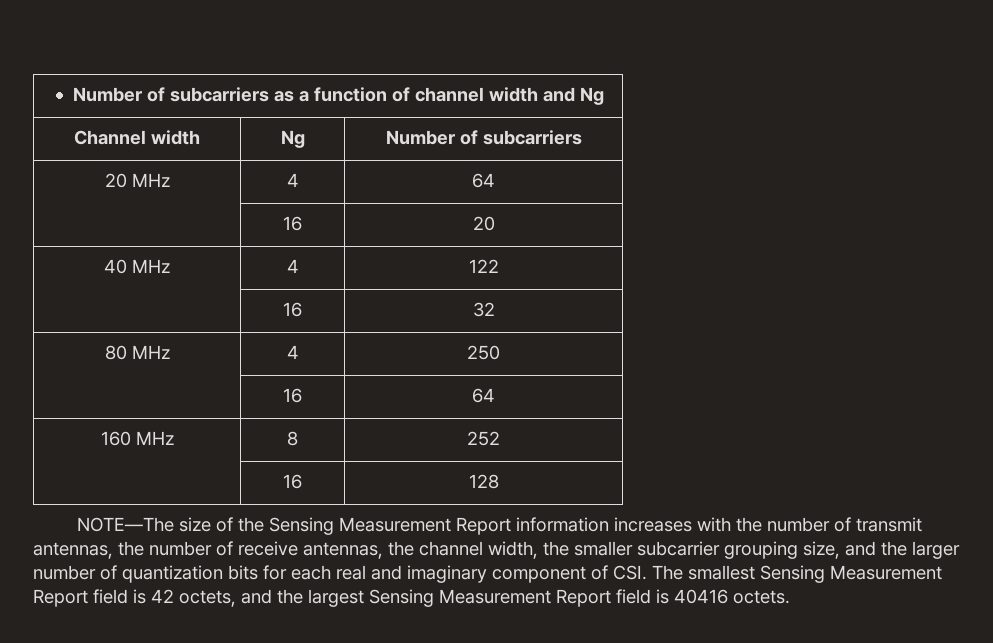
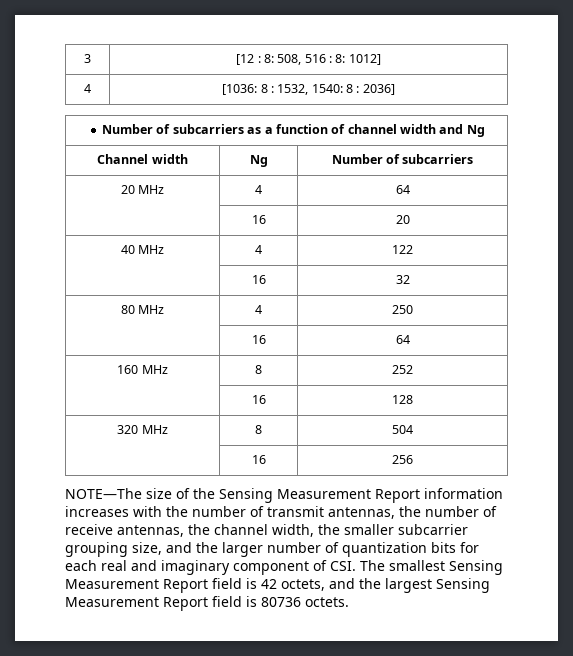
(72, 94) none -> [84,54,91,63] [236,54,381,65] [84,84,91,93] [222,84,395,95] 3 | [12 : 8: 508, 516 : 8: 1012] // 4 | [1036: 8 : 1532, 1540: 8 : 2036] //
(499, 481) none -> [117,425,168,434] [255,425,262,434] [392,425,414,434] [251,455,266,464] [392,455,414,464] // 320 MHz | 8 | 504 // | 16 | 256
[674,589,728,604] 40416 -> [261,597,301,607] 80736

